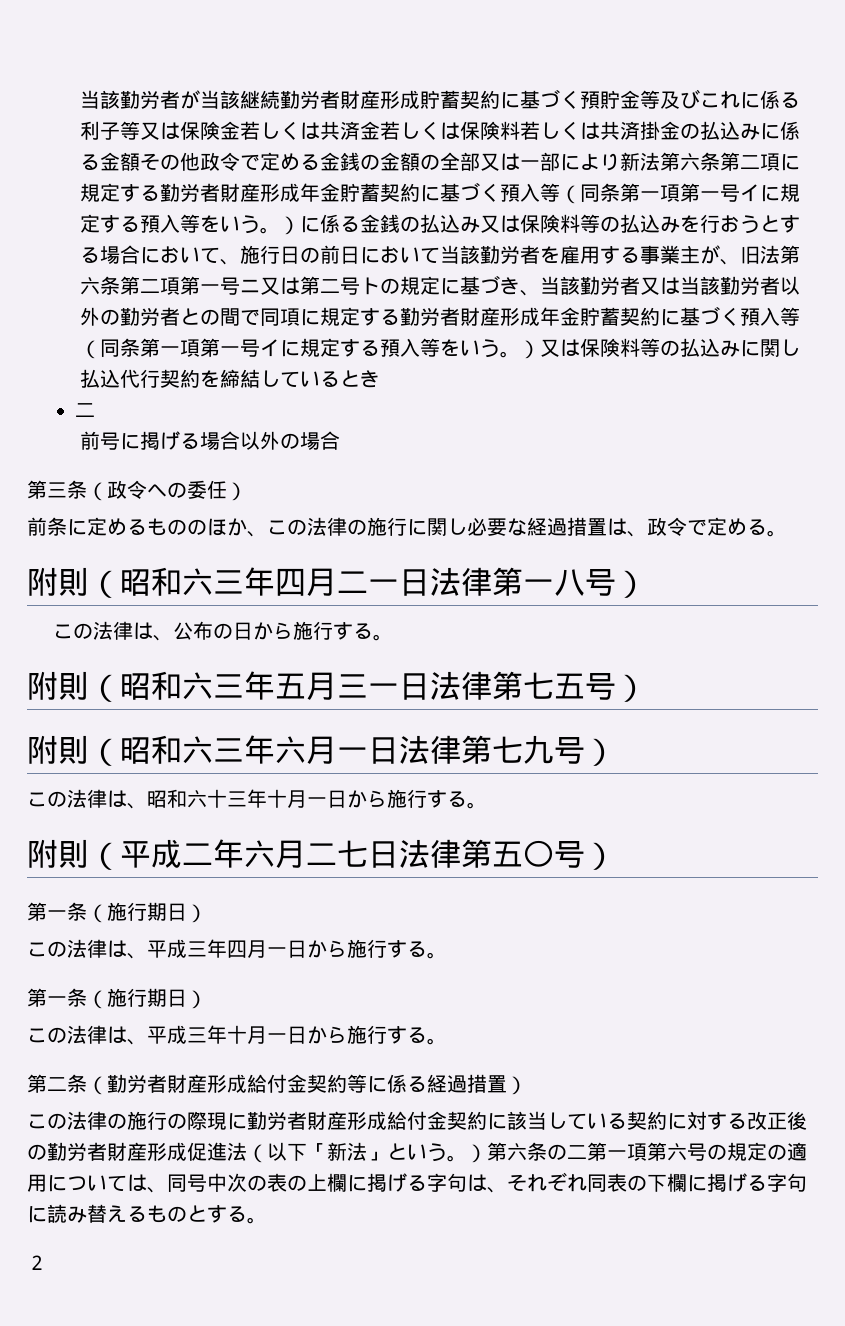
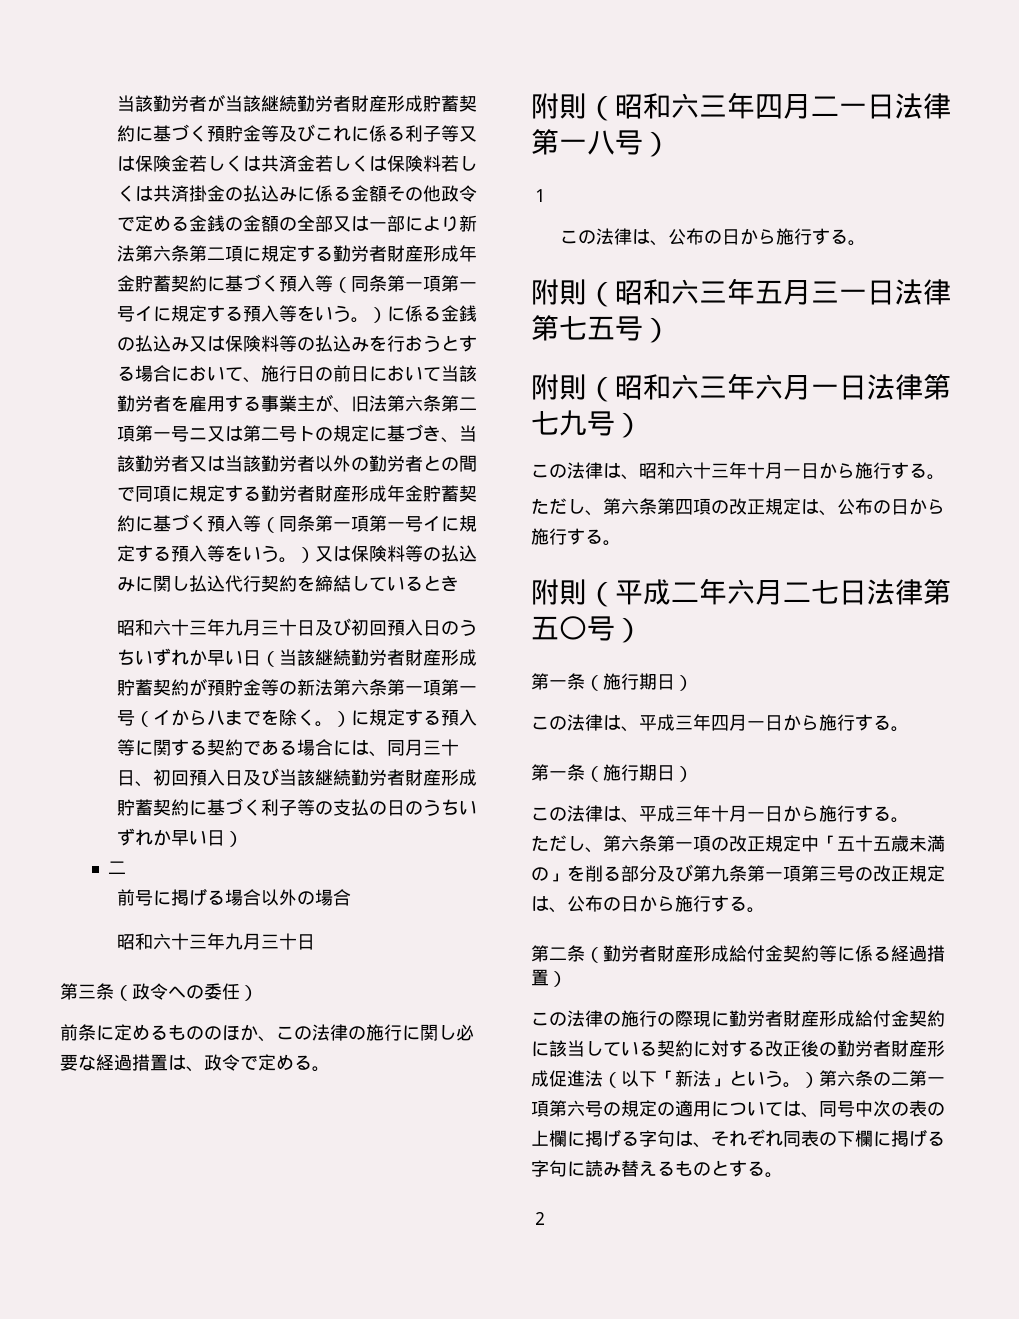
(380, 379) none -> [117,618,478,636] [117,648,478,667] [117,678,478,696] [117,709,478,727] [117,739,460,757] [117,768,478,787] [117,798,478,816] [117,828,244,847] // 昭和六十三年九月三十日及び初回預入日のうちいずれか早い日（当該継続勤労者財産形成貯蓄契約が預貯金等の新法第六条第一項第一号（イからハまでを除く。）に規定する預入等に関する契約である場合には、同月三十日、初回預入日及び当該継続勤労者財産形成貯蓄契約に基づく利子等の支払の日のうちいずれか早い日）
(340, 440) none -> [117,933,316,950] // 昭和六十三年九月三十日
(647, 584) none -> [531,189,549,202] // １
(487, 805) none -> [531,498,945,516] [531,528,621,546] // ただし、第六条第四項の改正規定は、公布の日から施行する。
(447, 1041) none -> [531,835,945,853] [531,864,945,882] [531,895,765,913] // ただし、第六条第一項の改正規定中「五十五歳未満の」を削る部分及び第九条第一項第三号の改正規定は、公布の日から施行する。

